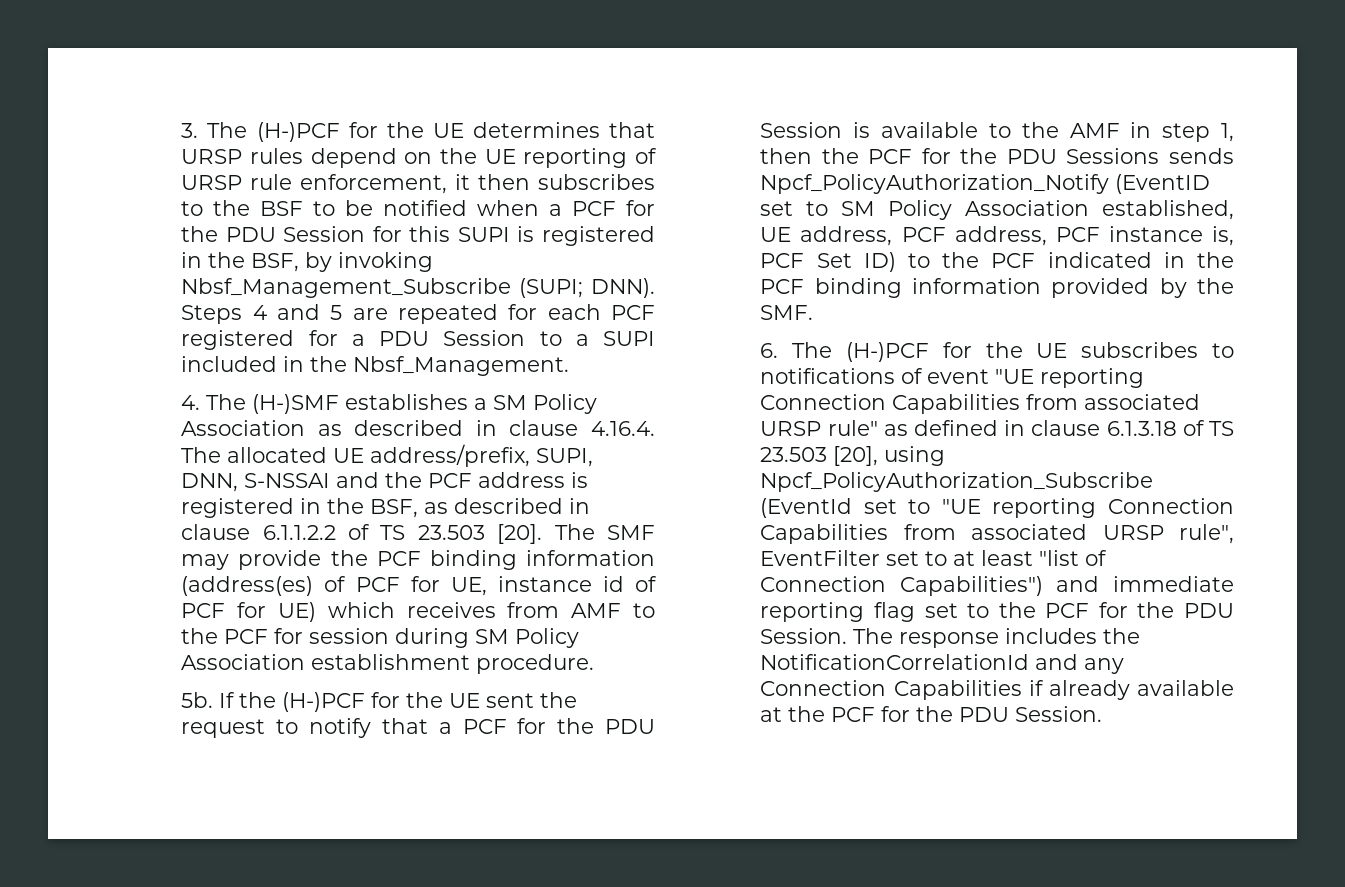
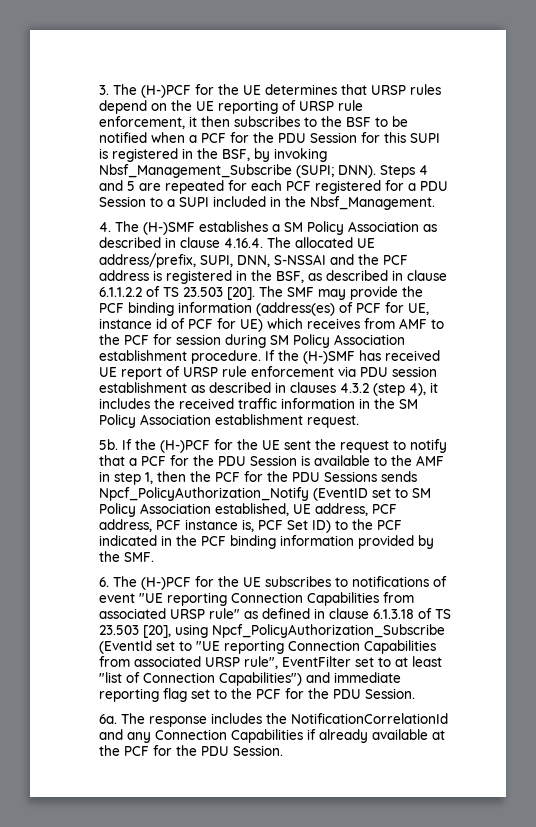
(595, 664) none -> [265,350,441,364] [99,366,438,380] [99,382,439,396] [99,398,419,409] [99,414,360,428] If the (H-)SMF has received UE report of URSP rule enforcement via PDU session establishment as described in clauses 4.3.2 (step 4), it includes the received traffic information in the SM Policy Association establishment request.
(848, 636) none -> [99,714,118,724] // 6a.

